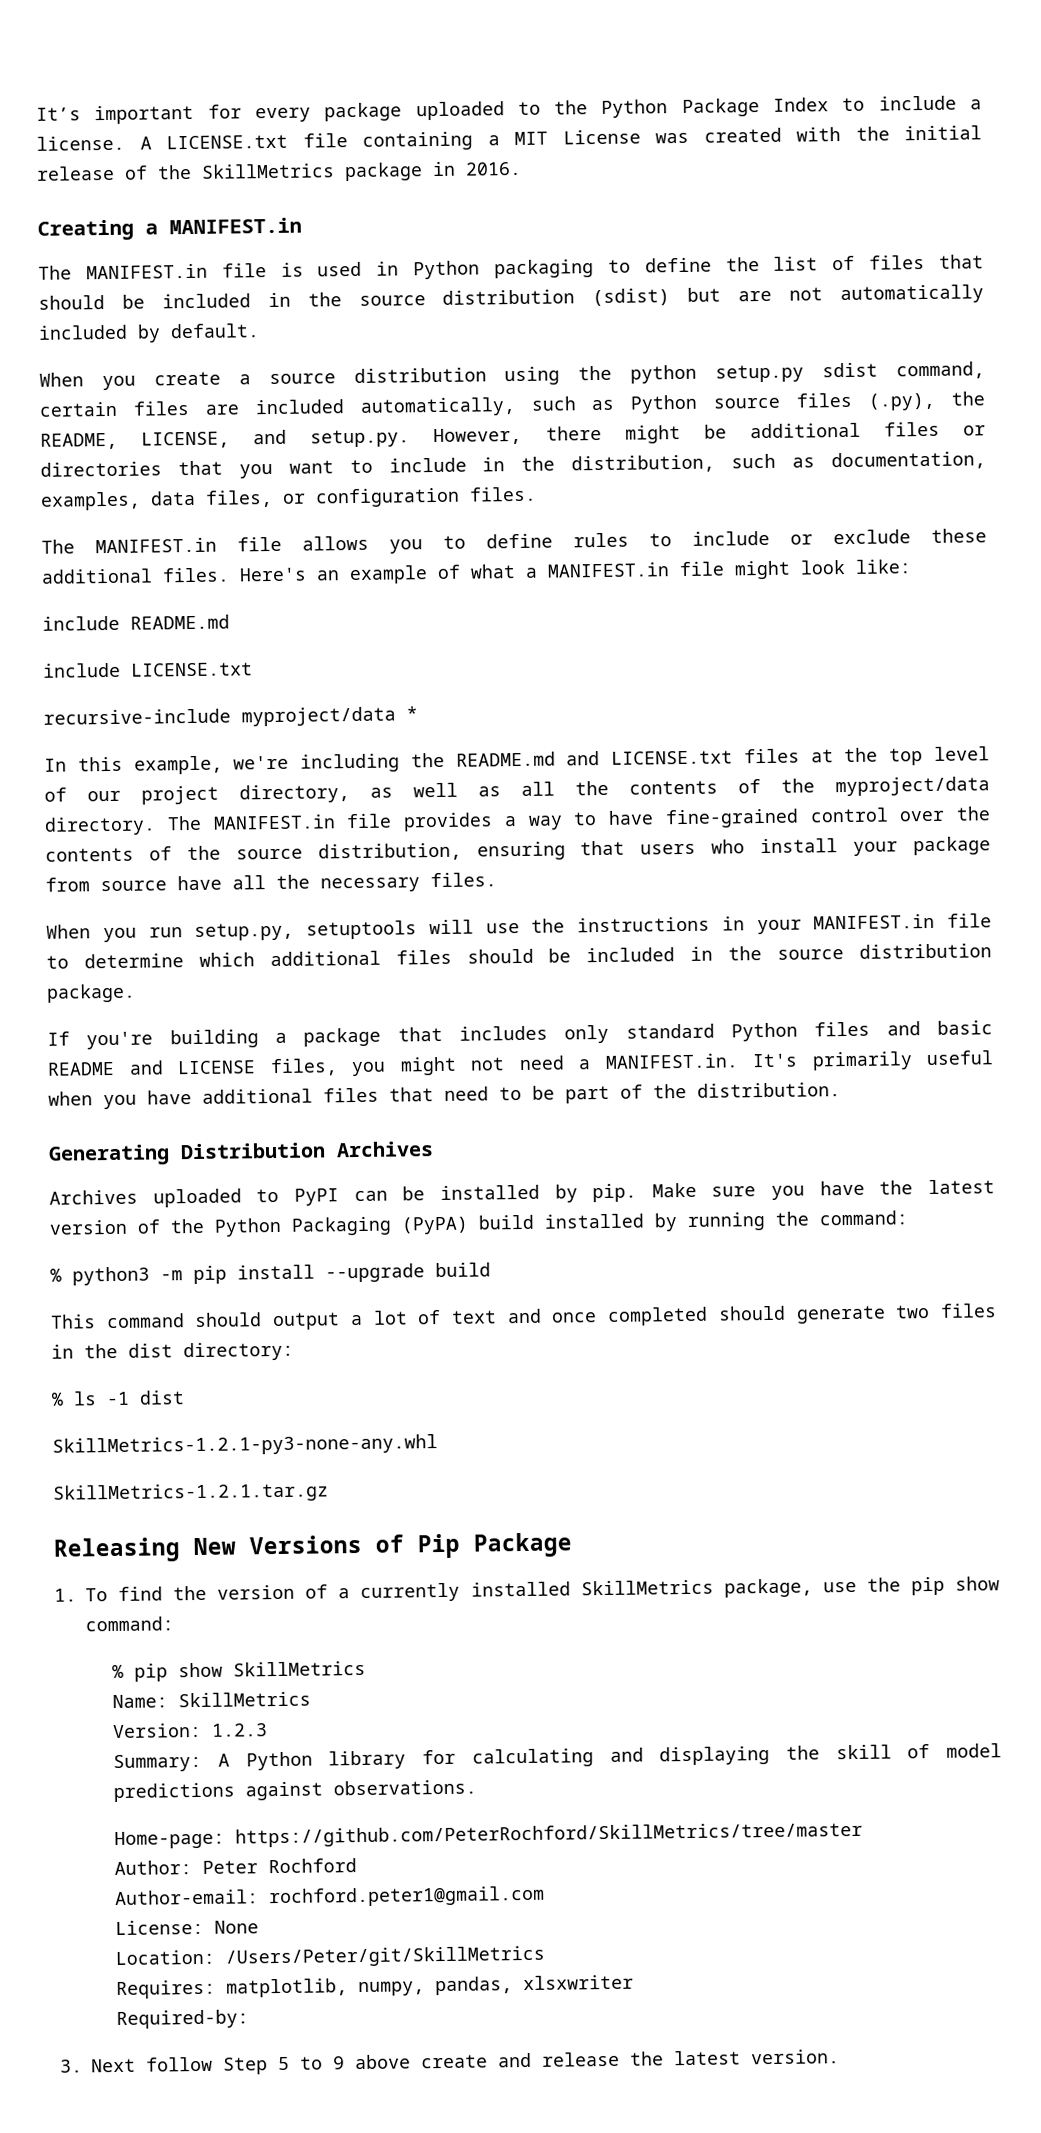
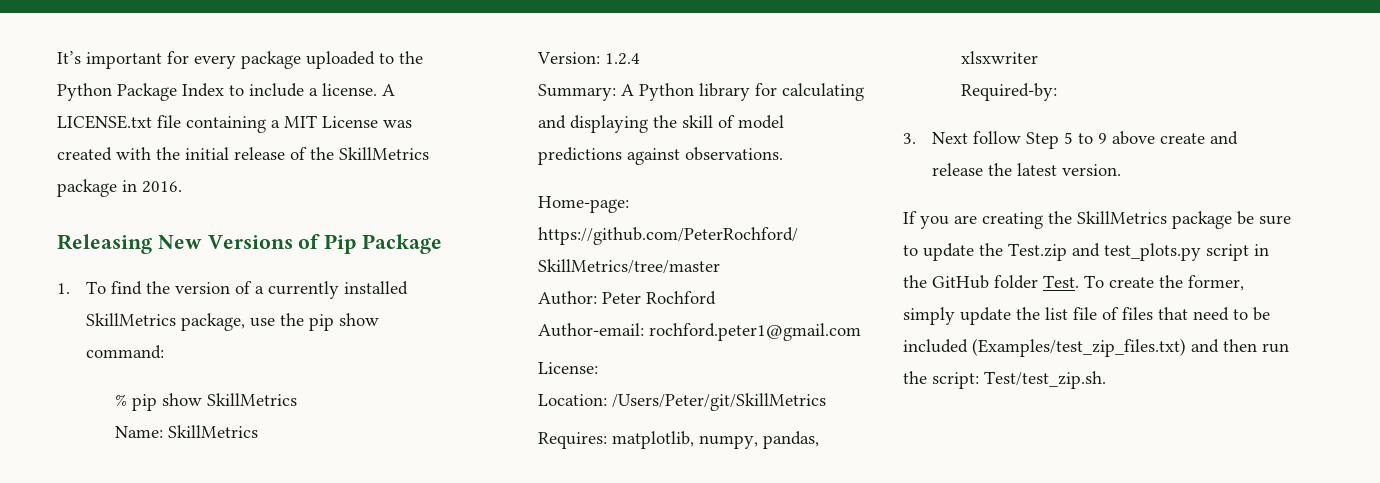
[37,217,302,241] [38,254,985,280] [38,284,984,310] [38,323,260,343] [39,361,985,391] [39,391,985,417] [40,421,987,450] [40,451,986,479] [40,486,537,511] [41,528,987,554] [41,559,912,585] [42,614,230,631] [43,662,253,678] [43,706,418,727] [44,746,990,775] [44,776,990,805] [44,806,991,836] [45,836,991,862] [45,872,497,893] [46,913,992,943] [46,943,992,969] [46,983,136,1003] [47,1020,994,1050] [47,1050,994,1077] [48,1082,841,1110] [48,1141,434,1166] [49,1179,995,1208] [49,1210,908,1237] [50,1262,491,1286] [50,1303,997,1331] [51,1341,294,1362] [51,1390,185,1406] [52,1434,438,1457] [53,1482,329,1504] // Creating a MANIFEST.in // The MANIFEST.in file is used in Python packaging to define the list of files that should be included in the source distribution (sdist) but are not automatically included by default. // When you create a source distribution using the python setup.py sdist command, certain files are included automatically, such as Python source files (.py), the README, LICENSE, and setup.py. However, there might be additional files or directories that you want to include in the distribution, such as documentation, examples, data files, or configuration files. // The MANIFEST.in file allows you to define rules to include or exclude these additional files. Here's an example of what a MANIFEST.in file might look like: // include README.md // include LICENSE.txt // recursive-include myproject/data * // In this example, we're including the README.md and LICENSE.txt files at the top level of our project directory, as well as all the contents of the myproject/data directory. The MANIFEST.in file provides a way to have fine-grained control over the contents of the source distribution, ensuring that users who install your package from source have all the necessary files. // When you run setup.py, setuptools will use the instructions in your MANIFEST.in file to determine which additional files should be included in the source distribution package. // If you're building a package that includes only standard Python files and basic README and LICENSE files, you might not need a MANIFEST.in. It's primarily useful when you have additional files that need to be part of the distribution. // Generating Distribution Archives // Archives uploaded to PyPI can be installed by pip. Make sure you have the latest version of the Python Packaging (PyPA) build installed by running the command: // % python3 -m pip install --upgrade build // This command should output a lot of text and once completed should generate two files in the dist directory: // % ls -1 dist // SkillMetrics-1.2.1-py3-none-any.whl // SkillMetrics-1.2.1.tar.gz -> (182, 187) none
[212,1723,269,1737] 1.2.3 -> [605,53,641,65] 1.2.4
[115,1919,260,1936] License: None -> [538,362,599,374] License:
(840, 2057) none -> [903,211,1291,229] [903,243,1269,261] [903,275,1244,291] [903,307,1270,325] [903,338,1289,357] [903,371,1106,389] // If you are creating the SkillMetrics package be sure to update the Test.zip and test_plots.py script in the GitHub folder Test. To create the former, simply update the list file of files that need to be included (Examples/test_zip_files.txt) and then run the script: Test/test_zip.sh.

